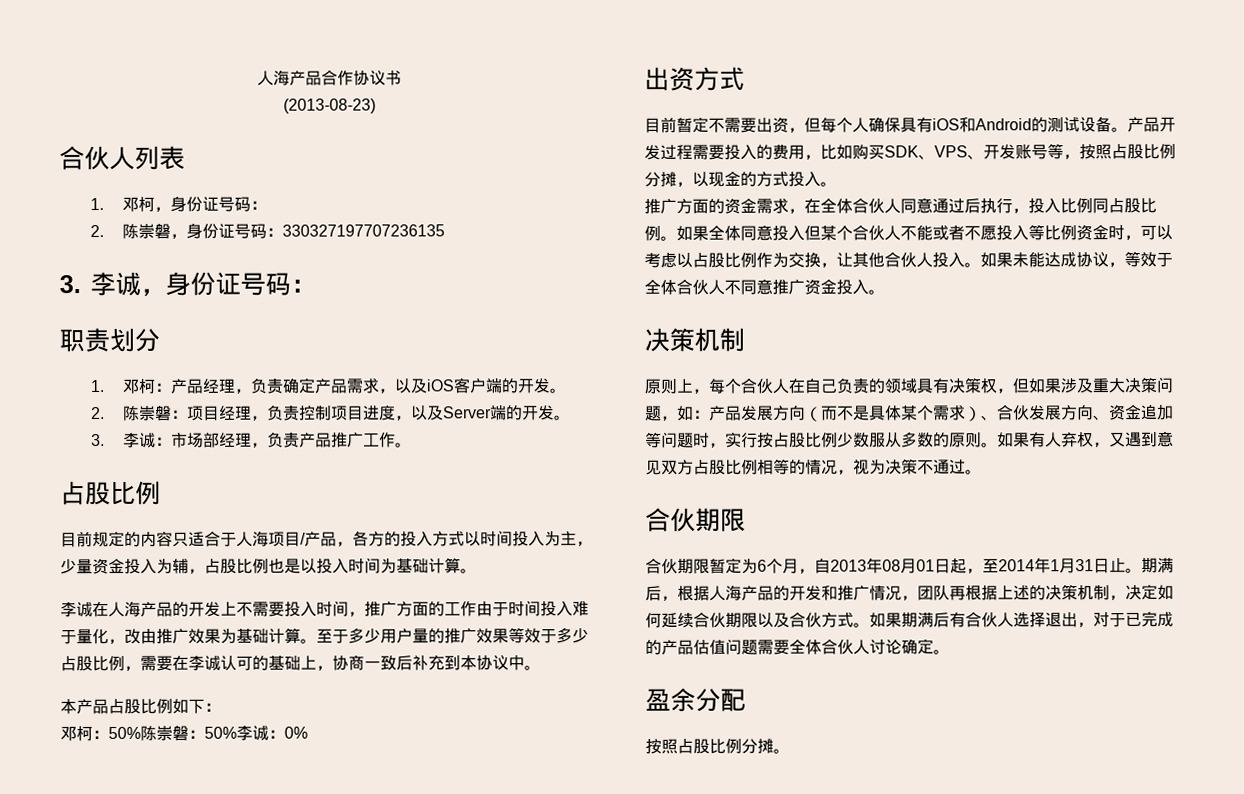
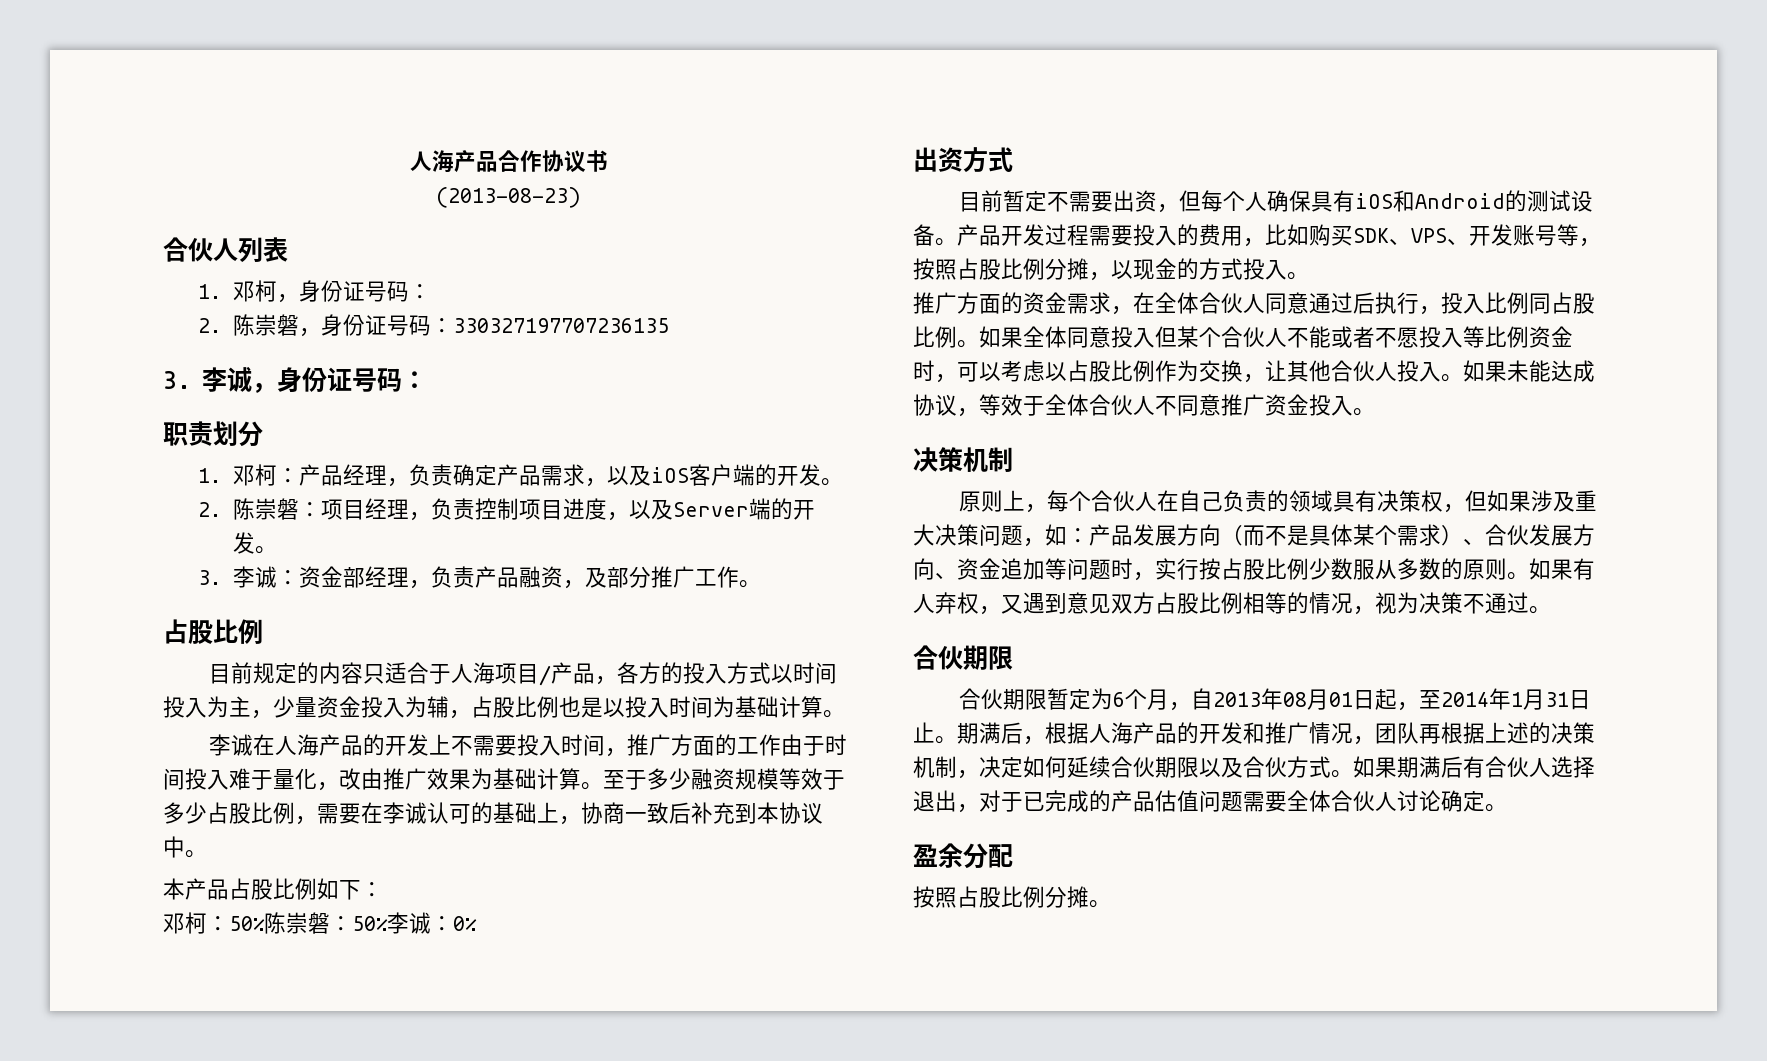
[170,431,204,448] 市场 -> [299,566,344,588] 资金
(332, 440) none -> [519,566,652,589] 融资，及部分
[380,628,509,644] 用户量的推广效果 -> [691,768,779,790] 融资规模

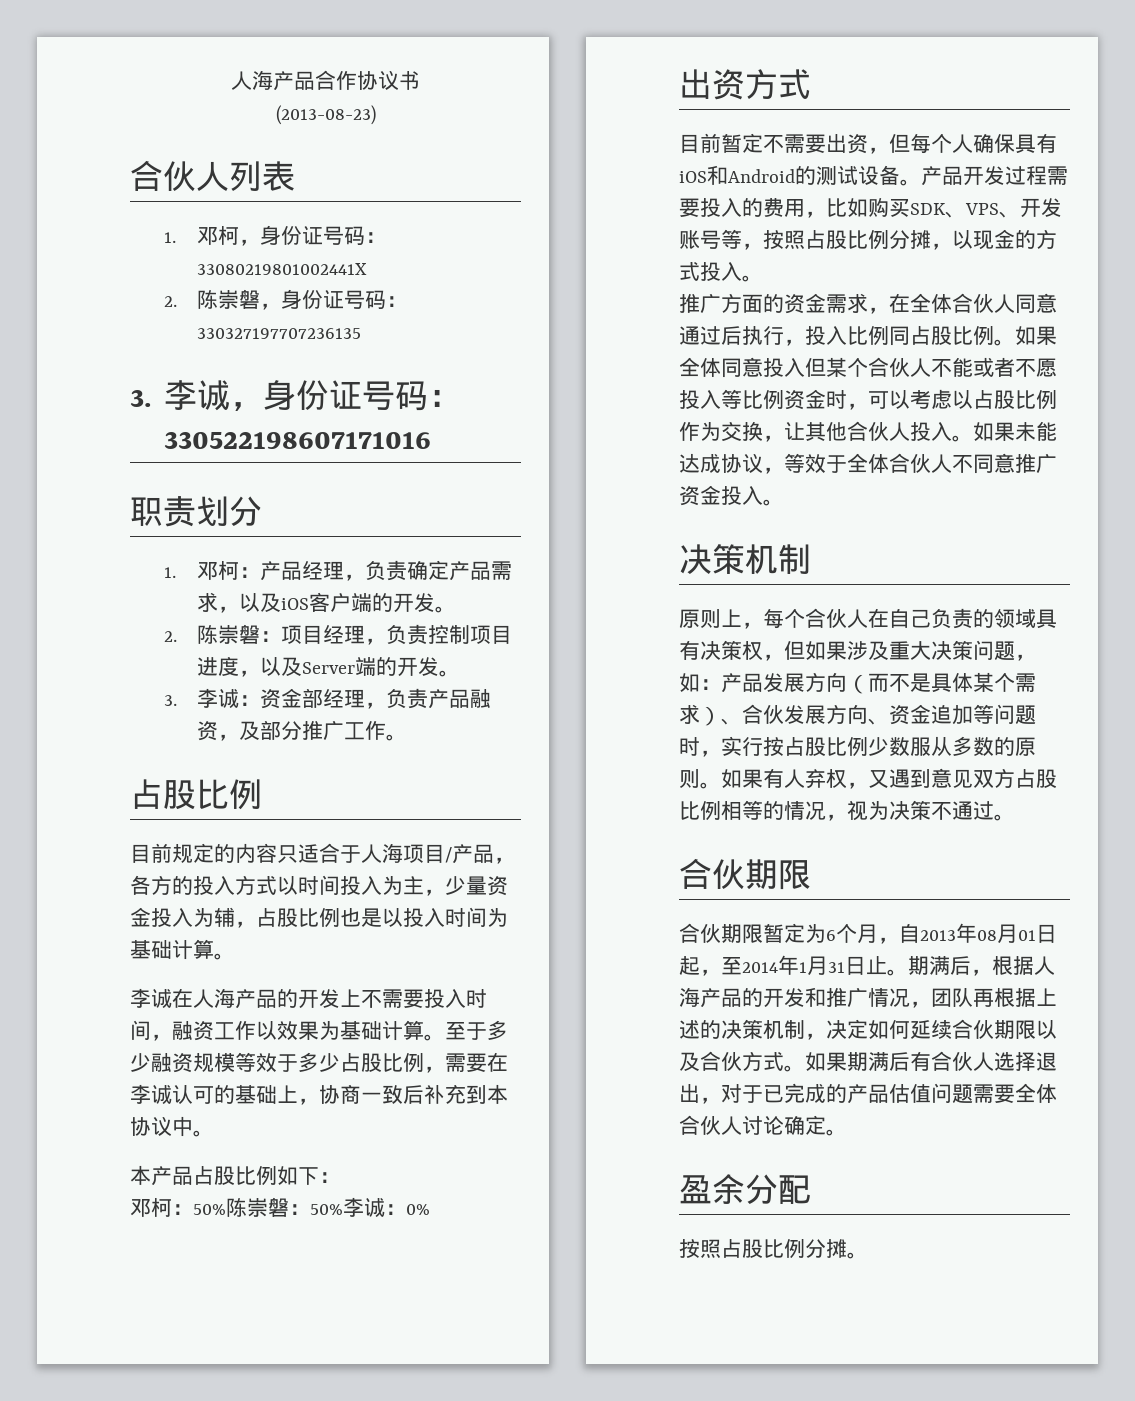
(432, 291) none -> [197,263,368,275] 33080219801002441X
(427, 380) none -> [163,432,431,449] 330522198607171016
[627,734,848,756] [163,768,427,791] 推广方面的工作由于时间投入难于量化，改由推广 -> [172,1021,277,1041] 融资工作以

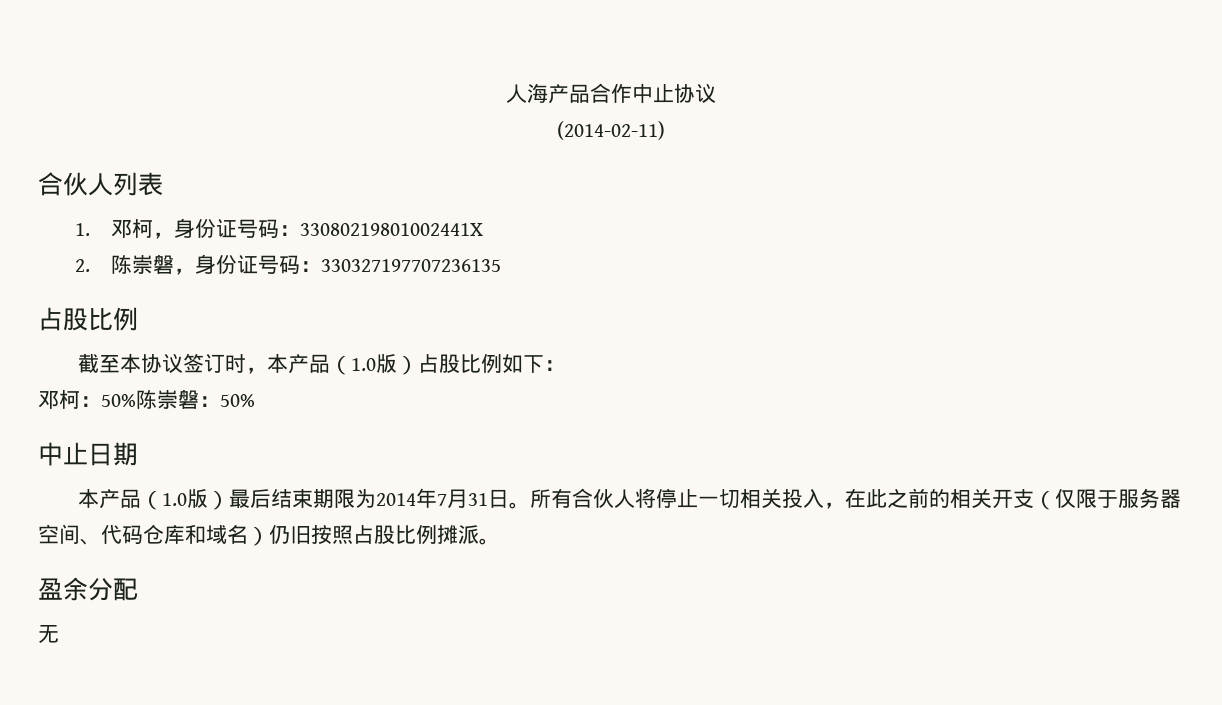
[357,71,420,90] [275,105,376,125] 协议书 // (2013-08-23) -> [632,83,716,104] [557,121,665,140] 中止协议 // (2014-02-11)
[130,380,461,411] [163,432,431,449] [130,496,262,527] [163,560,513,581] [197,592,457,613] [163,624,513,645] [197,656,461,677] [163,688,492,709] [197,720,408,741] [130,779,262,810] [130,843,515,864] [130,875,508,896] [130,907,508,928] [130,939,235,960] [130,988,487,1009] [130,1020,508,1041] [130,1052,508,1073] [130,1084,508,1105] [130,1116,214,1137] [130,1165,193,1186] 3.李诚，身份证号码：330522198607171016 // 职责划分 // 1.邓柯：产品经理，负责确定产品需求，以及iOS客户端的开发。 // 2.陈崇磐：项目经理，负责控制项目进度，以及Server端的开发。 // 3.李诚：资金部经理，负责产品融资，及部分推广工作。 // 占股比例 // 目前规定的内容只适合于人海项目/产品，各方的投入方式以时间投入为主，少量资金投入为辅，占股比例也是以投入时间为基础计算。 // 李诚在人海产品的开发上不需要投入时间，融资工作以效果为基础计算。至于多少融资规模等效于多少占股比例，需要在李诚认可的基础上，协商一致后补充到本协议中。 // 本产品 -> [38,307,138,331] [78,353,419,375] 占股比例 // 截至本协议签订时，本产品（1.0版）
[343,1197,430,1218] [679,69,811,100] [679,133,1057,154] [679,165,1068,186] [679,197,1062,218] [679,229,1057,250] [679,262,763,282] [679,293,1057,314] [679,326,1057,346] [679,357,1057,378] [679,389,1057,410] [679,421,1057,442] [679,453,1057,474] [679,485,784,506] [679,544,811,574] [679,608,1057,629] [679,640,1036,661] [679,672,1036,694] [679,704,1036,726] [679,736,1036,757] [679,768,1057,789] [679,800,1015,821] [679,858,811,890] [679,923,1057,944] [679,955,1055,976] [679,987,1057,1008] [679,1019,1057,1040] [679,1051,1057,1072] [679,1083,1057,1104] [679,1115,847,1136] [679,1174,811,1204] [679,1239,868,1259] 李诚：0% // 出资方式 // 目前暂定不需要出资，但每个人确保具有iOS和Android的测试设备。产品开发过程需要投入的费用，比如购买SDK、VPS、开发账号等，按照占股比例分摊，以现金的方式投入。 // 推广方面的资金需求，在全体合伙人同意通过后执行，投入比例同占股比例。如果全体同意投入但某个合伙人不能或者不愿投入等比例资金时，可以考虑以占股比例作为交换，让其他合伙人投入。如果未能达成协议，等效于全体合伙人不同意推广资金投入。 // 决策机制 // 原则上，每个合伙人在自己负责的领域具有决策权，但如果涉及重大决策问题，如：产品发展方向（而不是具体某个需求）、合伙发展方向、资金追加等问题时，实行按占股比例少数服从多数的原则。如果有人弃权，又遇到意见双方占股比例相等的情况，视为决策不通过。 // 合伙期限 // 合伙期限暂定为6个月，自2013年08月01日起，至2014年1月31日止。期满后，根据人海产品的开发和推广情况，团队再根据上述的决策机制，决定如何延续合伙期限以及合伙方式。如果期满后有合伙人选择退出，对于已完成的产品估值问题需要全体合伙人讨论确定。 // 盈余分配 // 按照占股比例分摊。 -> [38,442,138,466] [78,488,1182,510] [38,524,500,546] [38,577,138,601] [38,625,59,643] // 中止日期 // 本产品（1.0版）最后结束期限为2014年7月31日。所有合伙人将停止一切相关投入，在此之前的相关开支（仅限于服务器空间、代码仓库和域名）仍旧按照占股比例摊派。 // 盈余分配 // 无

